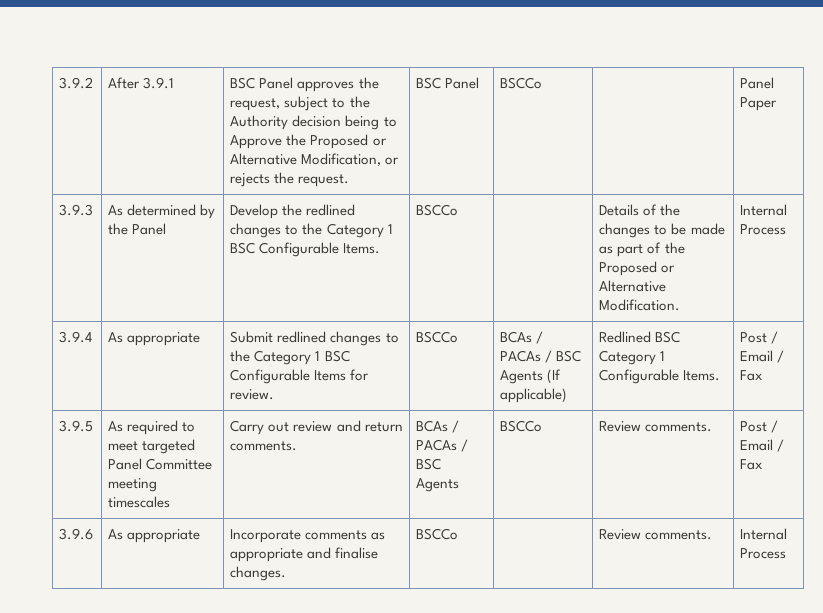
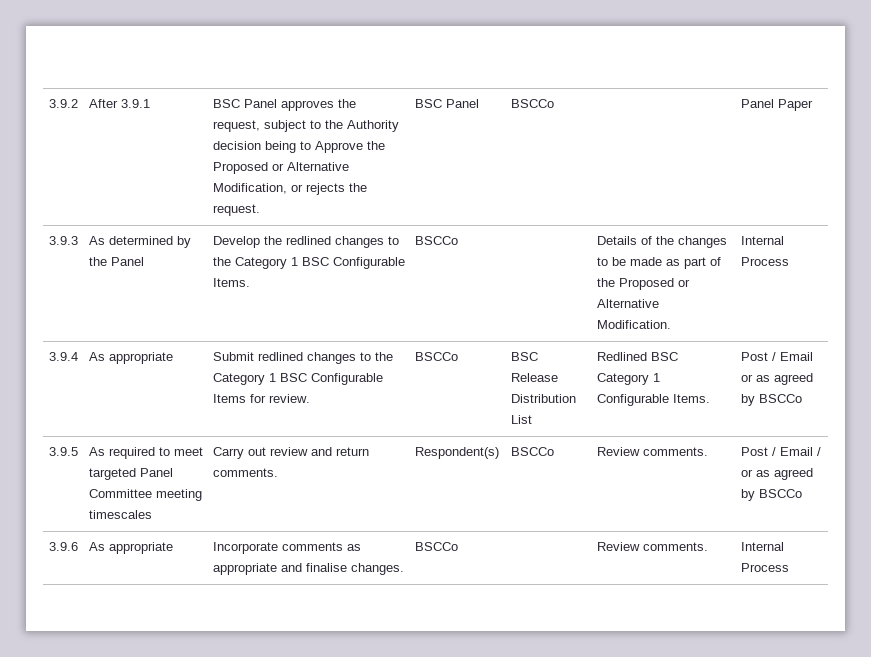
[500,331,544,344] [500,350,582,363] [500,369,562,384] [500,388,568,403] BCAs / PACAs / BSC Agents (If applicable) -> [510,352,538,361] [510,373,558,382] [510,394,576,403] [510,415,532,424] BSC Release Distribution List
[777,350,785,363] [740,370,764,381] / Fax -> [740,373,813,385] [740,394,802,406] or as agreed by BSCCo
[416,420,460,433] [416,439,469,452] [416,458,442,470] [416,478,460,492] BCAs / PACAs / BSC Agents -> [414,447,499,459] Respondent(s)
[740,459,764,470] Fax -> [740,468,813,480] [740,489,802,501] or as agreed by BSCCo

